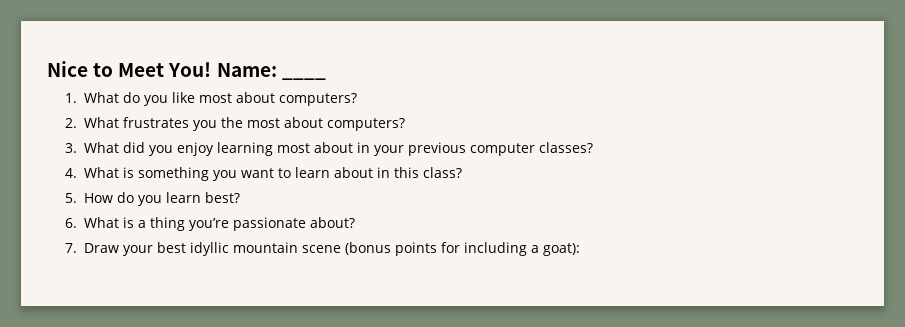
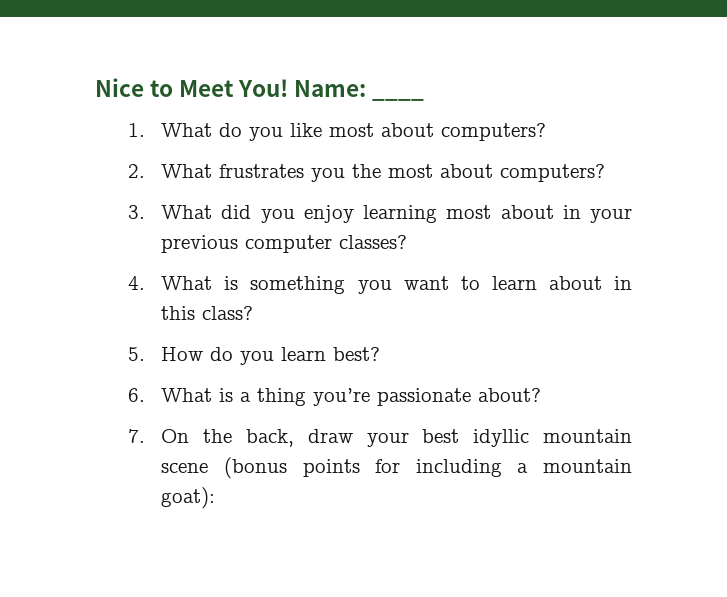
[84,243,120,253] Draw -> [161,429,353,447] On the back, draw
(540, 249) none -> [542,459,632,473] mountain

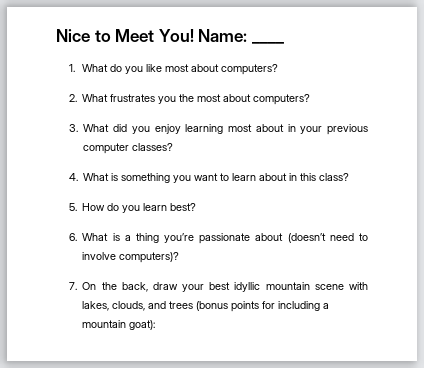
[478,388,542,402] about? -> [255,233,368,243] [82,252,180,263] about (doesn’t need to involve computers)?
(209, 468) none -> [348,282,368,290] [82,301,194,311] with lakes, clouds, and trees

